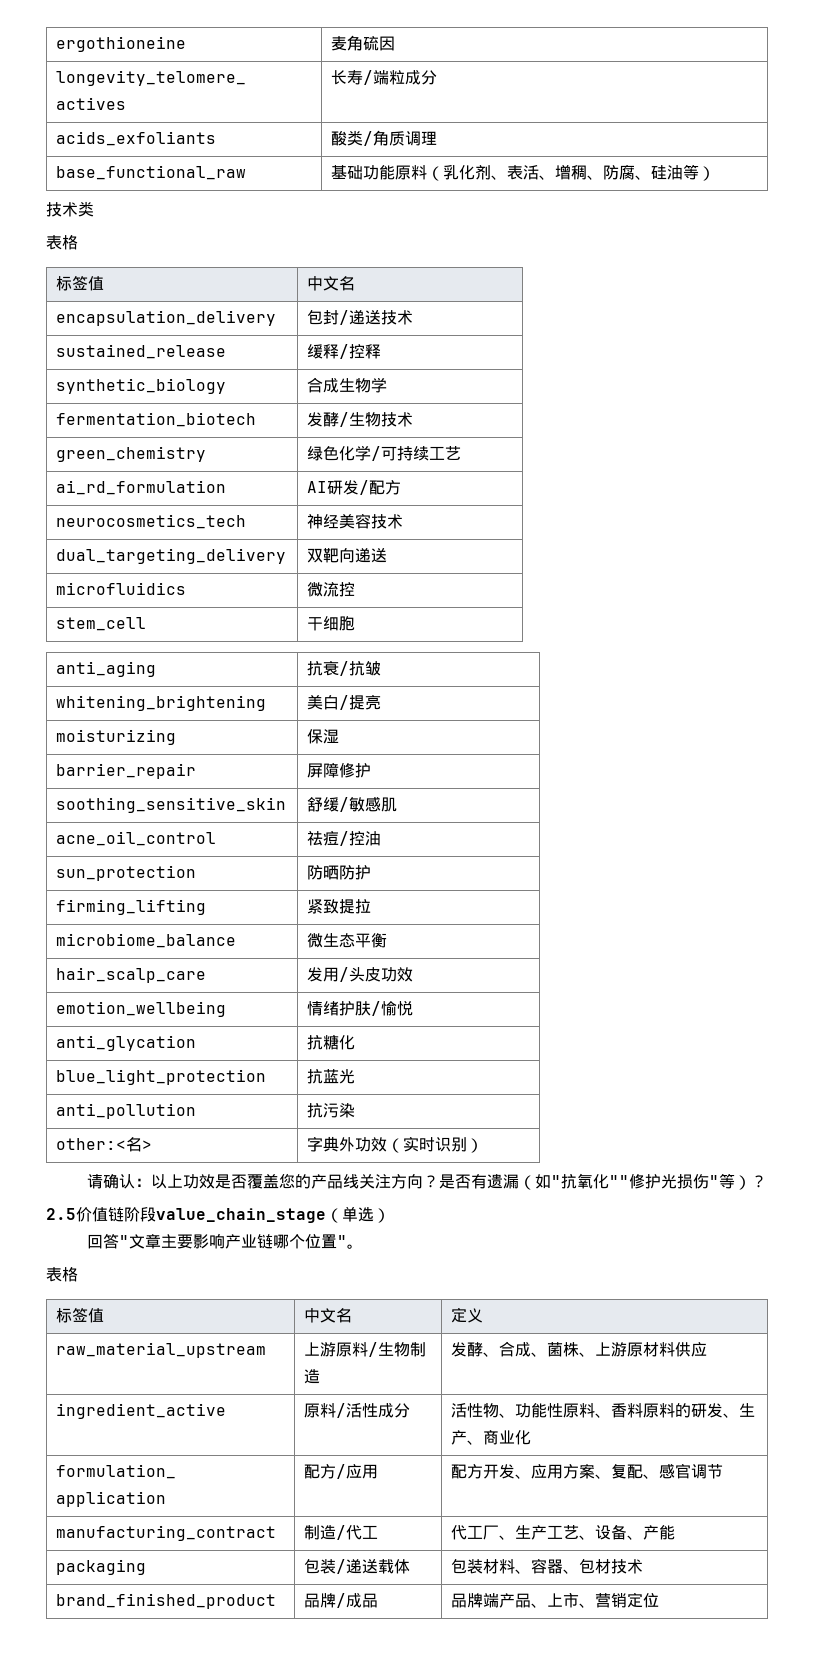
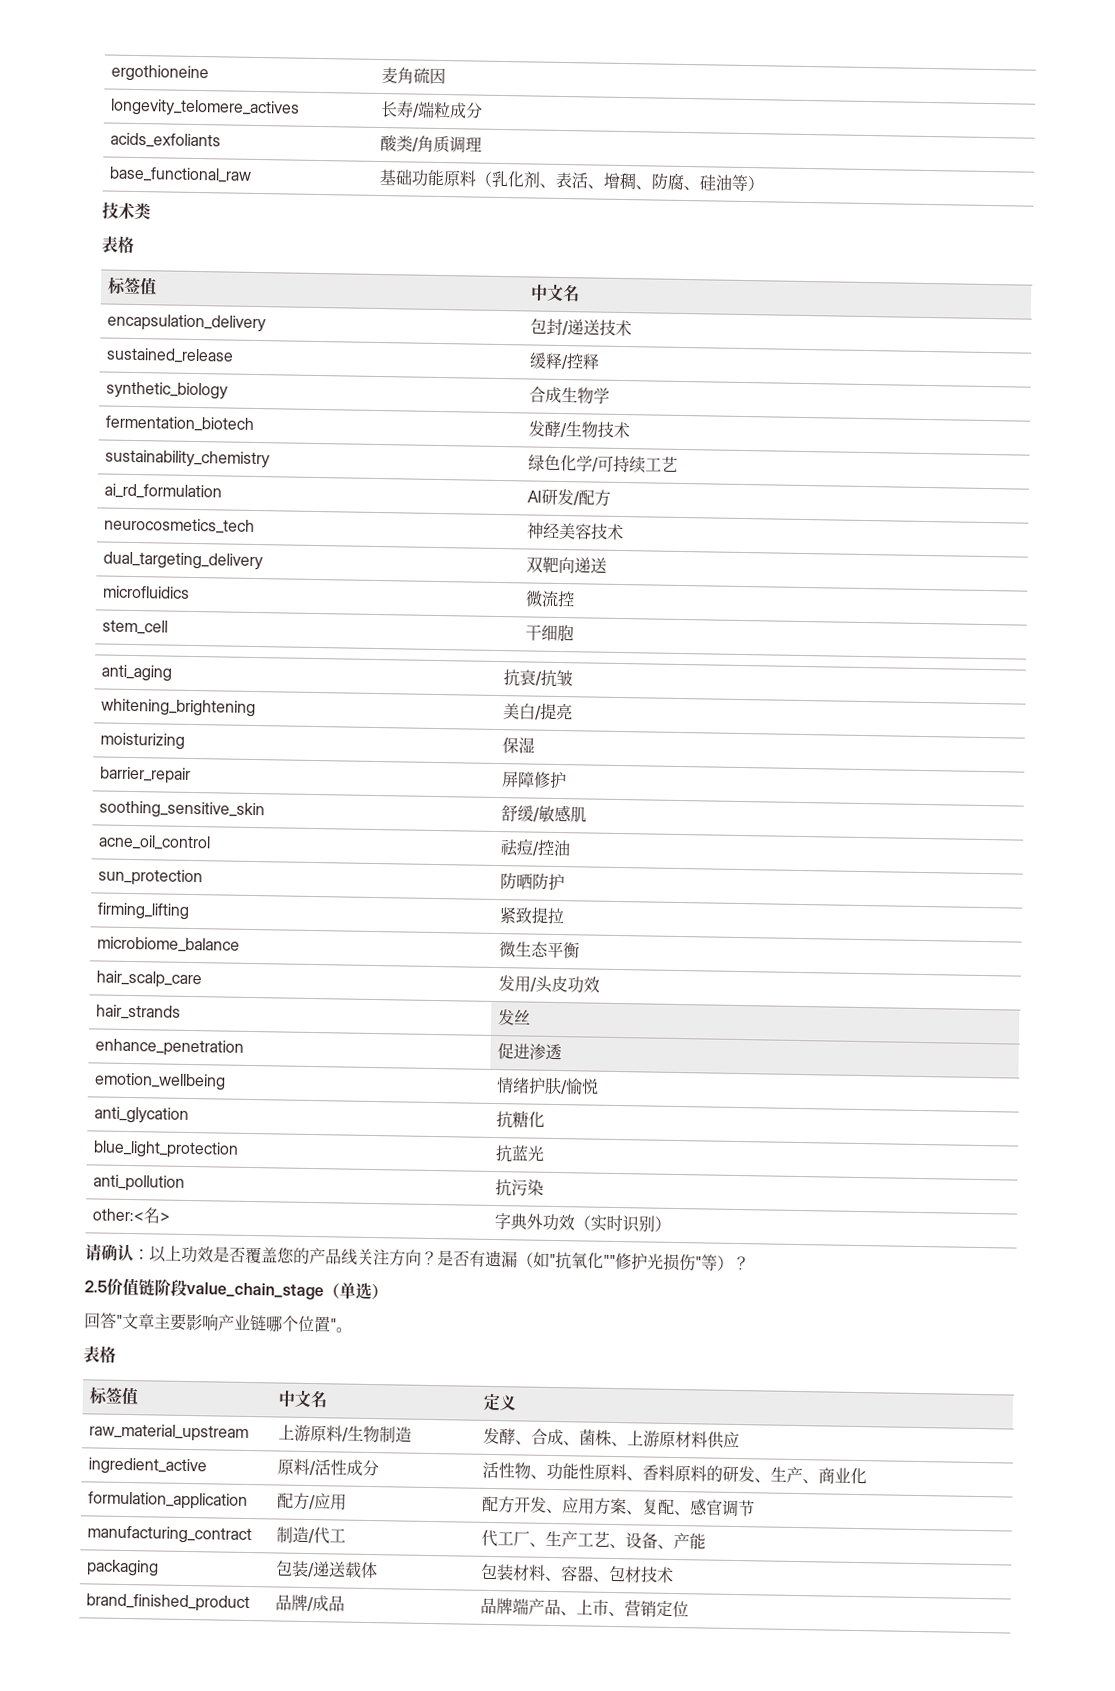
[56,446,207,462] green_chemistry -> [105,449,271,469] sustainability_chemistry
(414, 974) none -> [96,1004,182,1020] [498,1009,532,1026] [95,1038,245,1057] [497,1043,563,1061] // hair_strands | 发丝 // enhance_penetration | 促进渗透

